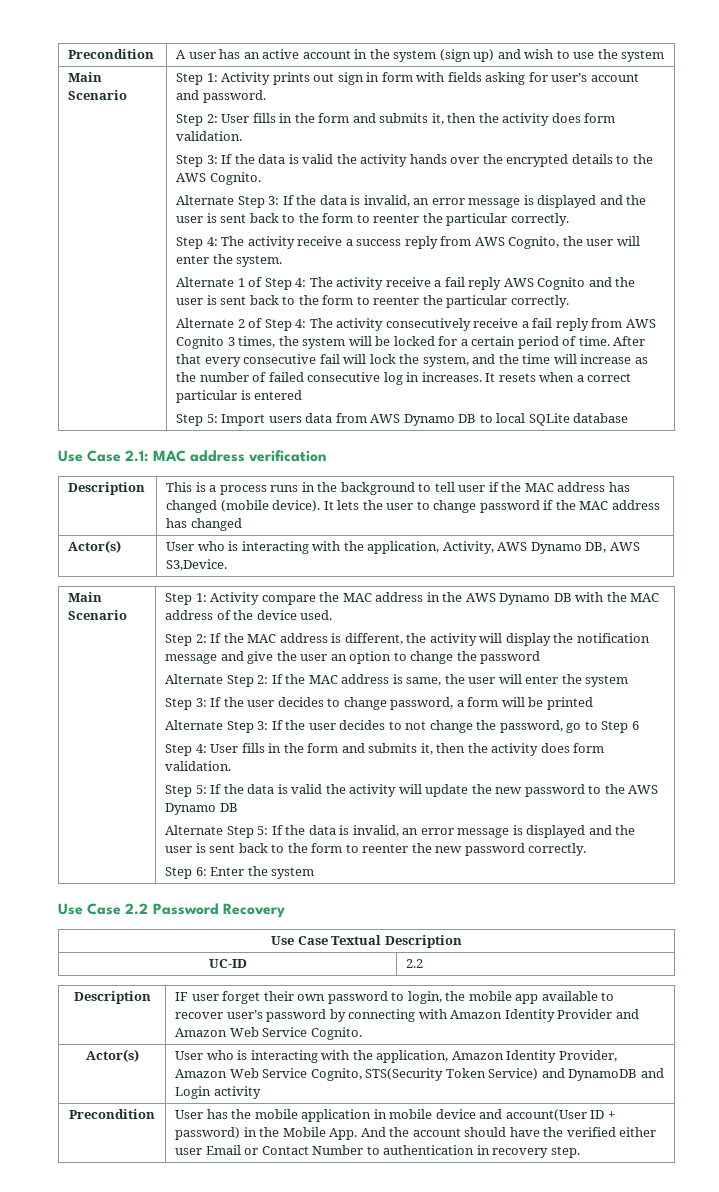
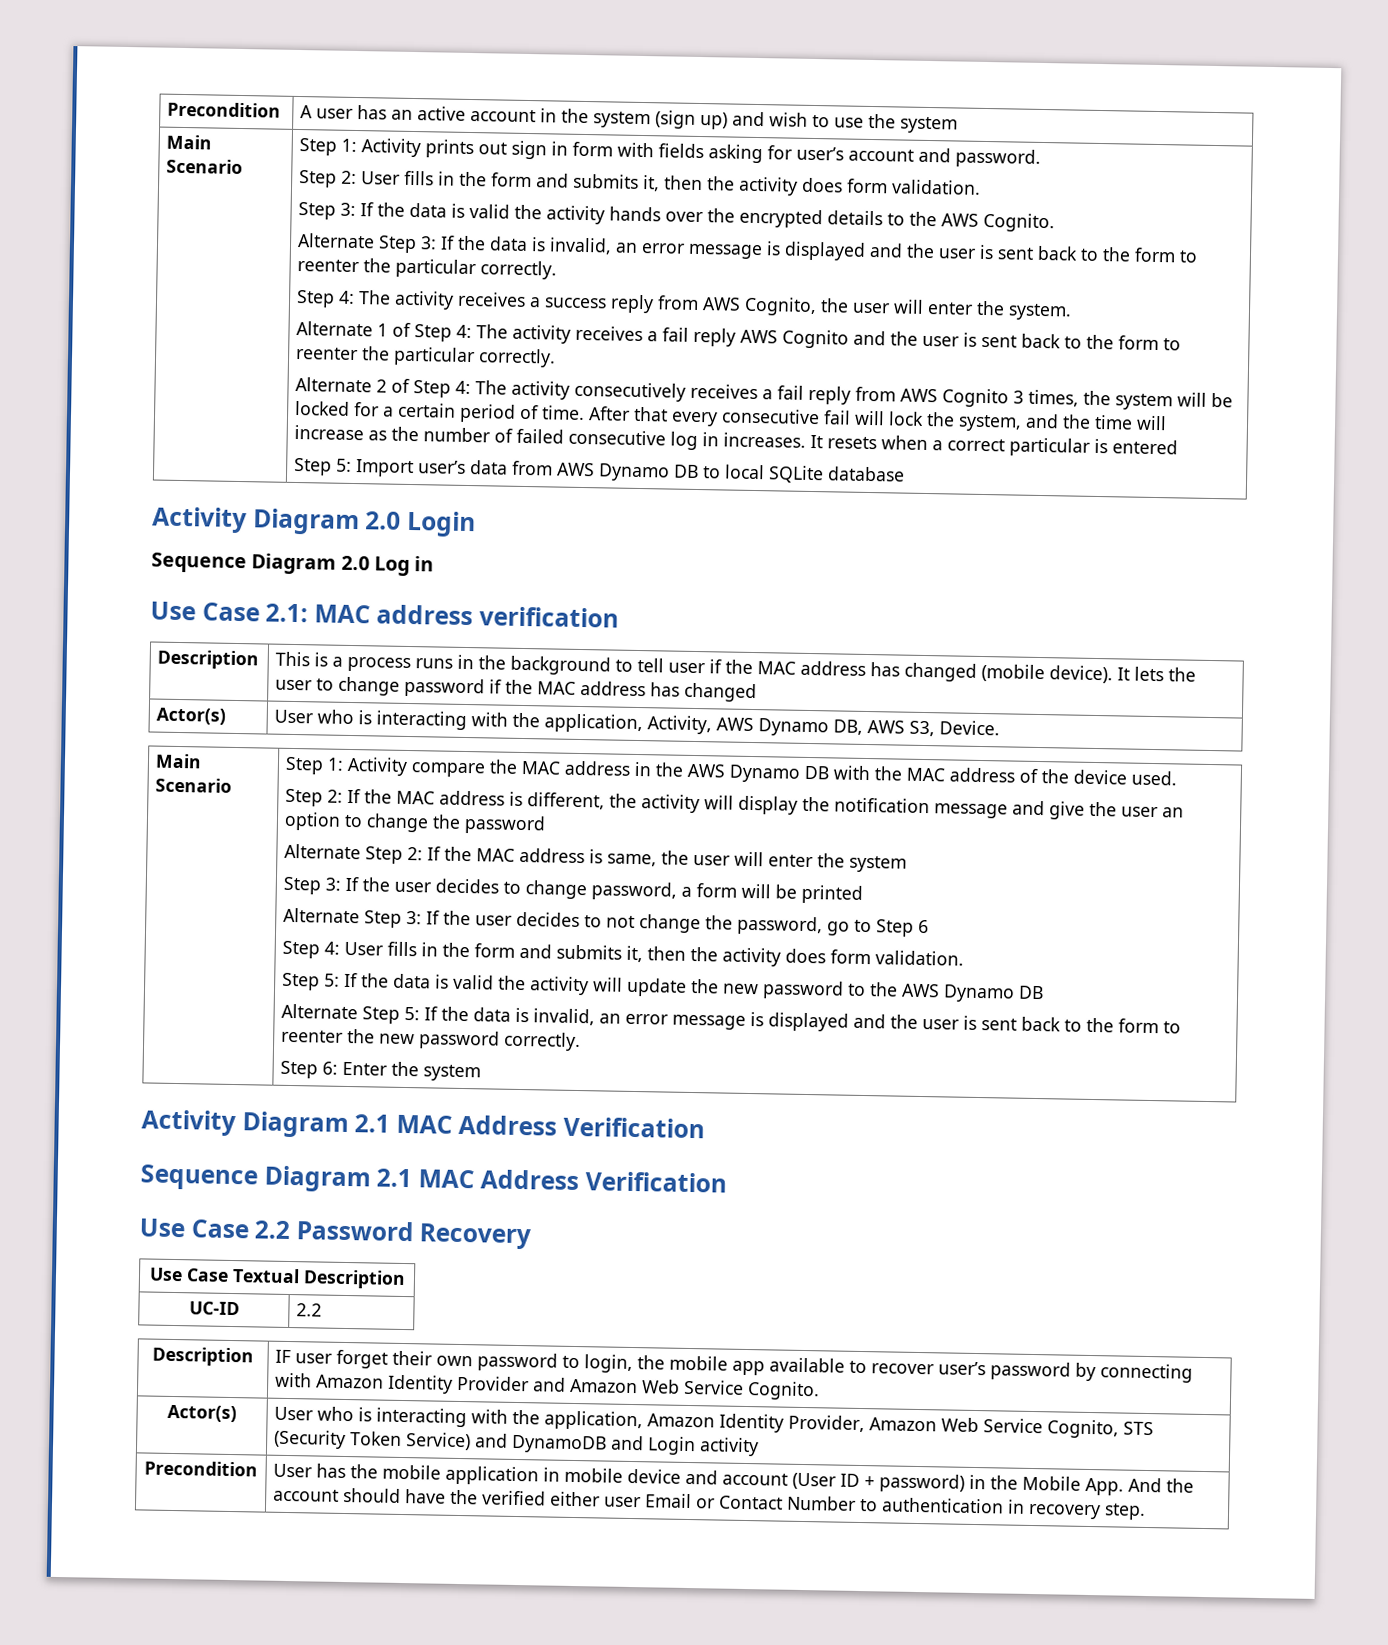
[297,236,343,246] receive -> [457,291,527,307] receives
[385,277,431,287] receive -> [575,325,644,342] receives
[473,318,519,328] receive -> [690,383,759,400] receives
[268,416,302,423] users -> [418,460,467,474] user’s
(629, 418) none -> [151,506,476,538] [151,552,435,576] // Activity Diagram 2.0 Login // Sequence Diagram 2.0 Log in
[166,559,228,571] S3,Device. -> [909,720,1001,737] S3, Device.
(315, 873) none -> [141,1109,706,1139] [140,1164,728,1193] // Activity Diagram 2.1 MAC Address Verification // Sequence Diagram 2.1 MAC Address Verification
[365,1068,444,1081] STS(Security -> [1123,1421,1155,1436] [274,1429,347,1450] STS (Security
[505,1109,587,1121] account(User -> [722,1472,837,1490] account (User

